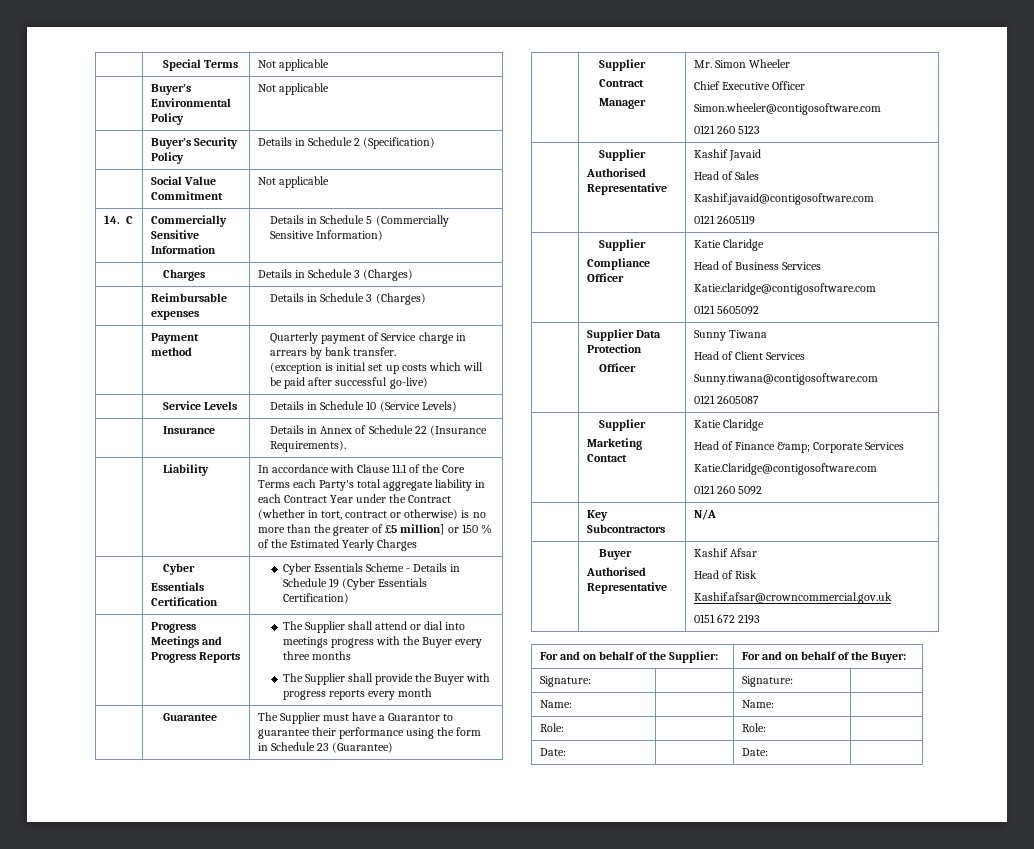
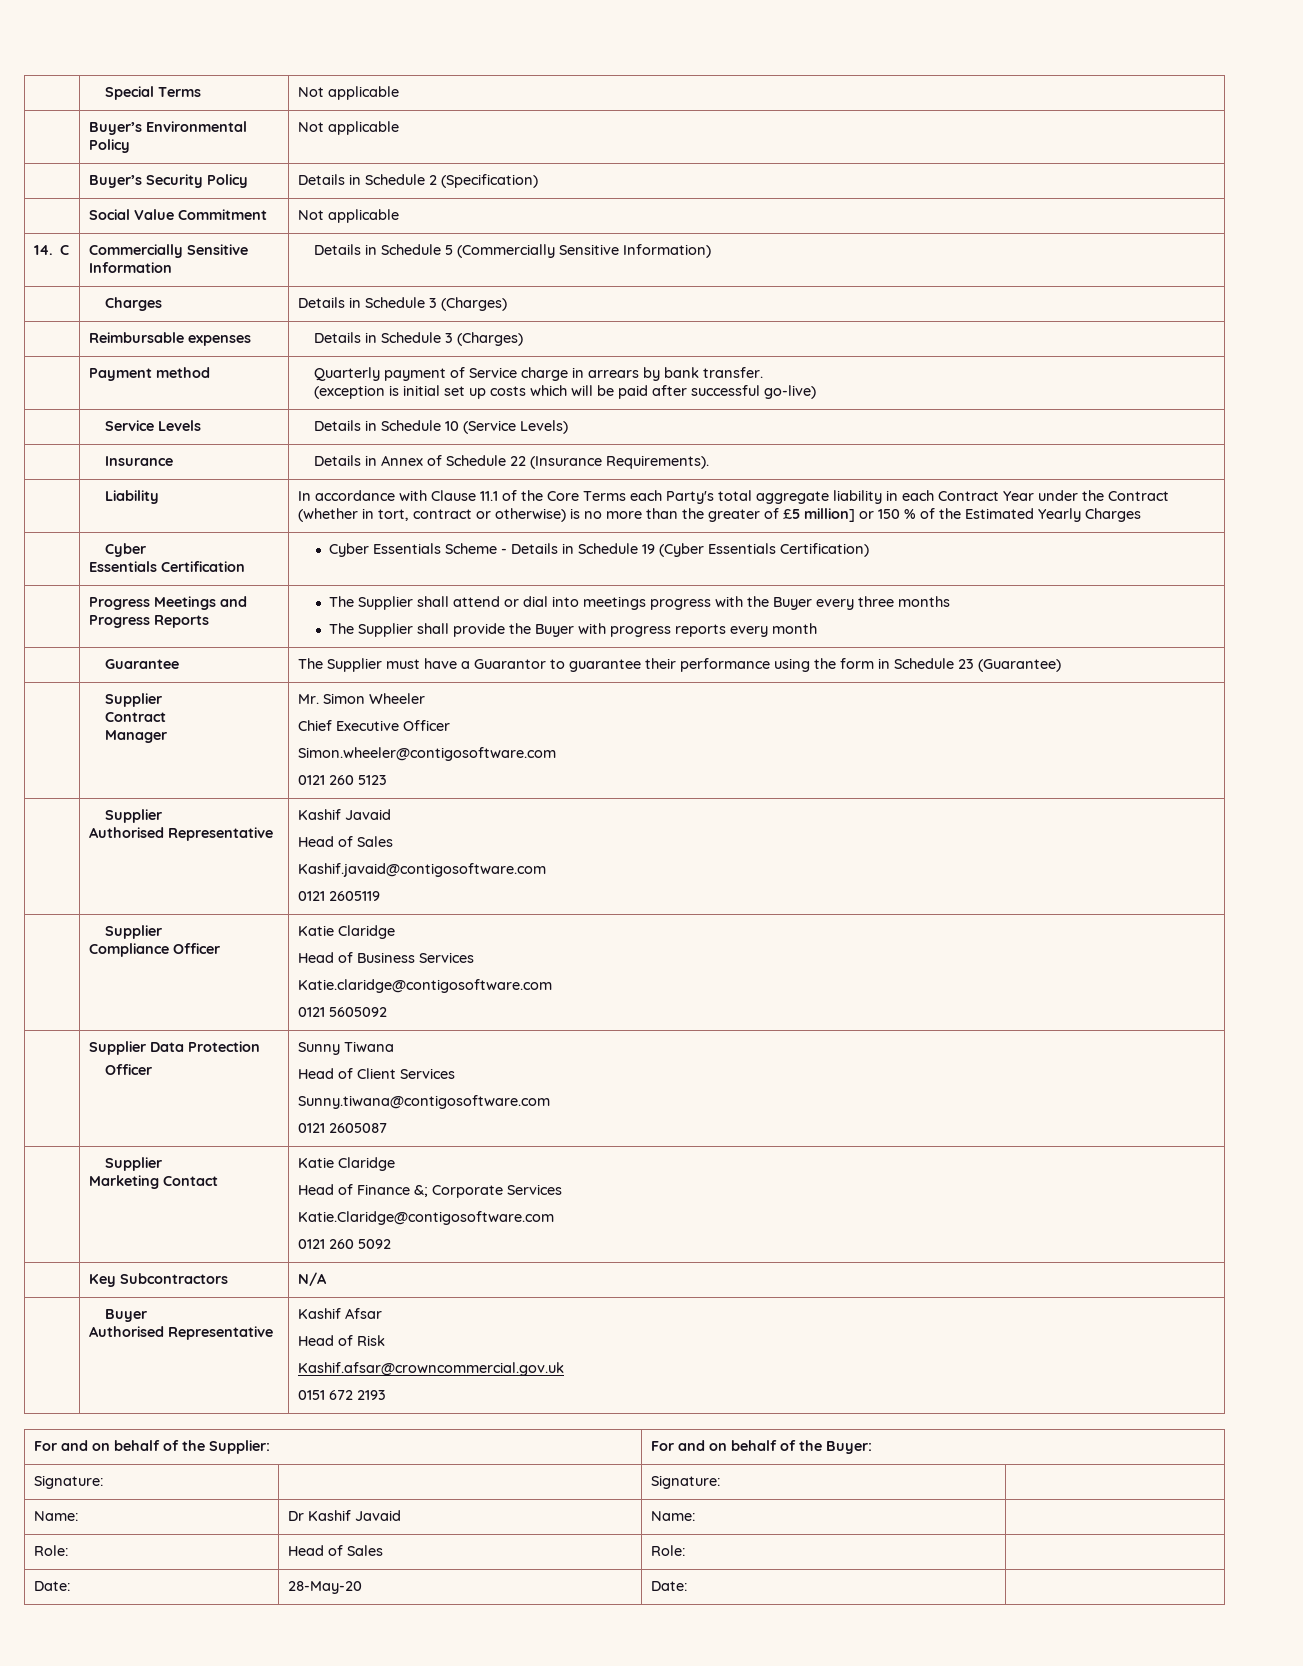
[777,442,811,453] &amp; -> [413,1185,428,1197] &;
(572, 704) none -> [287,1510,401,1521] Dr Kashif Javaid
(564, 727) none -> [287,1545,383,1556] Head of Sales
(566, 752) none -> [287,1581,362,1594] 28-May-20

